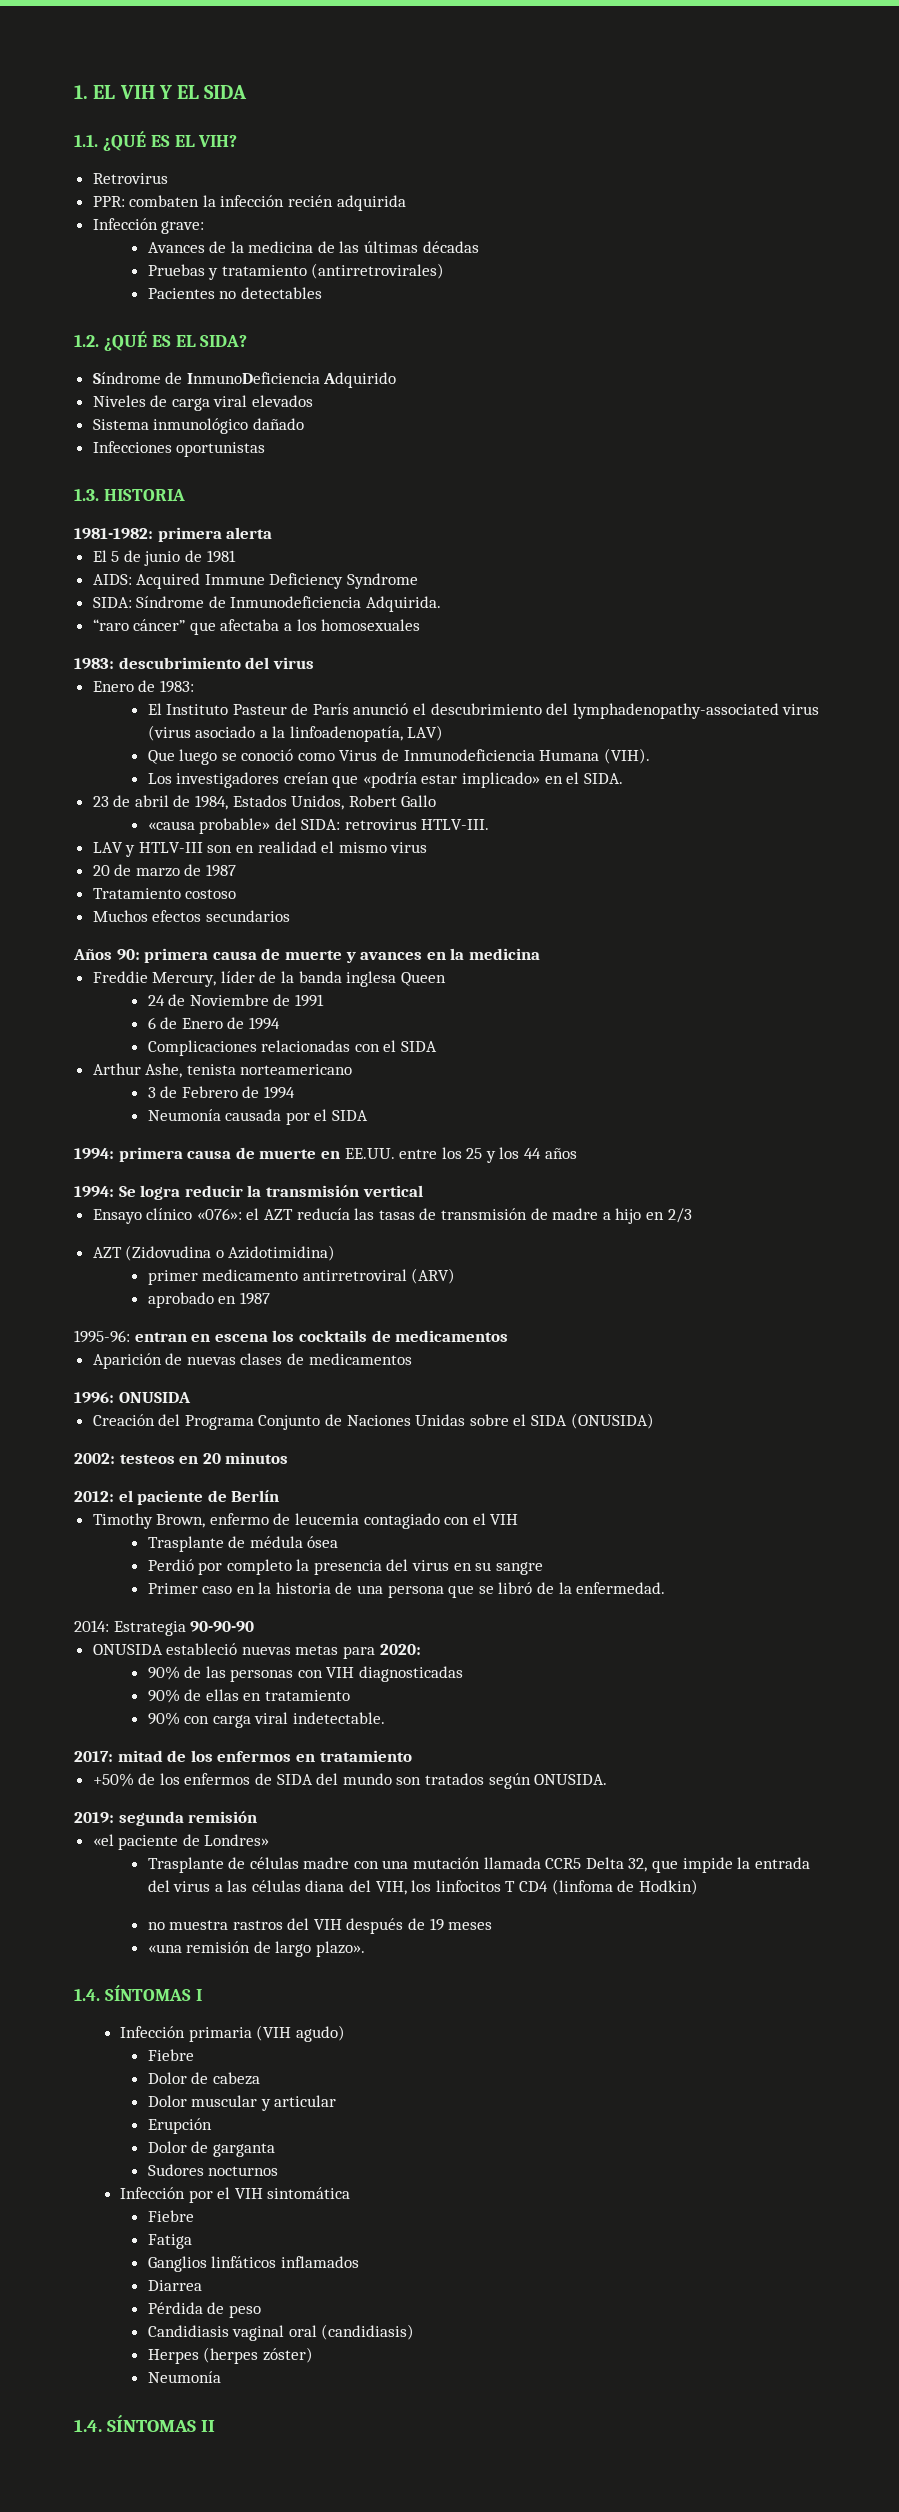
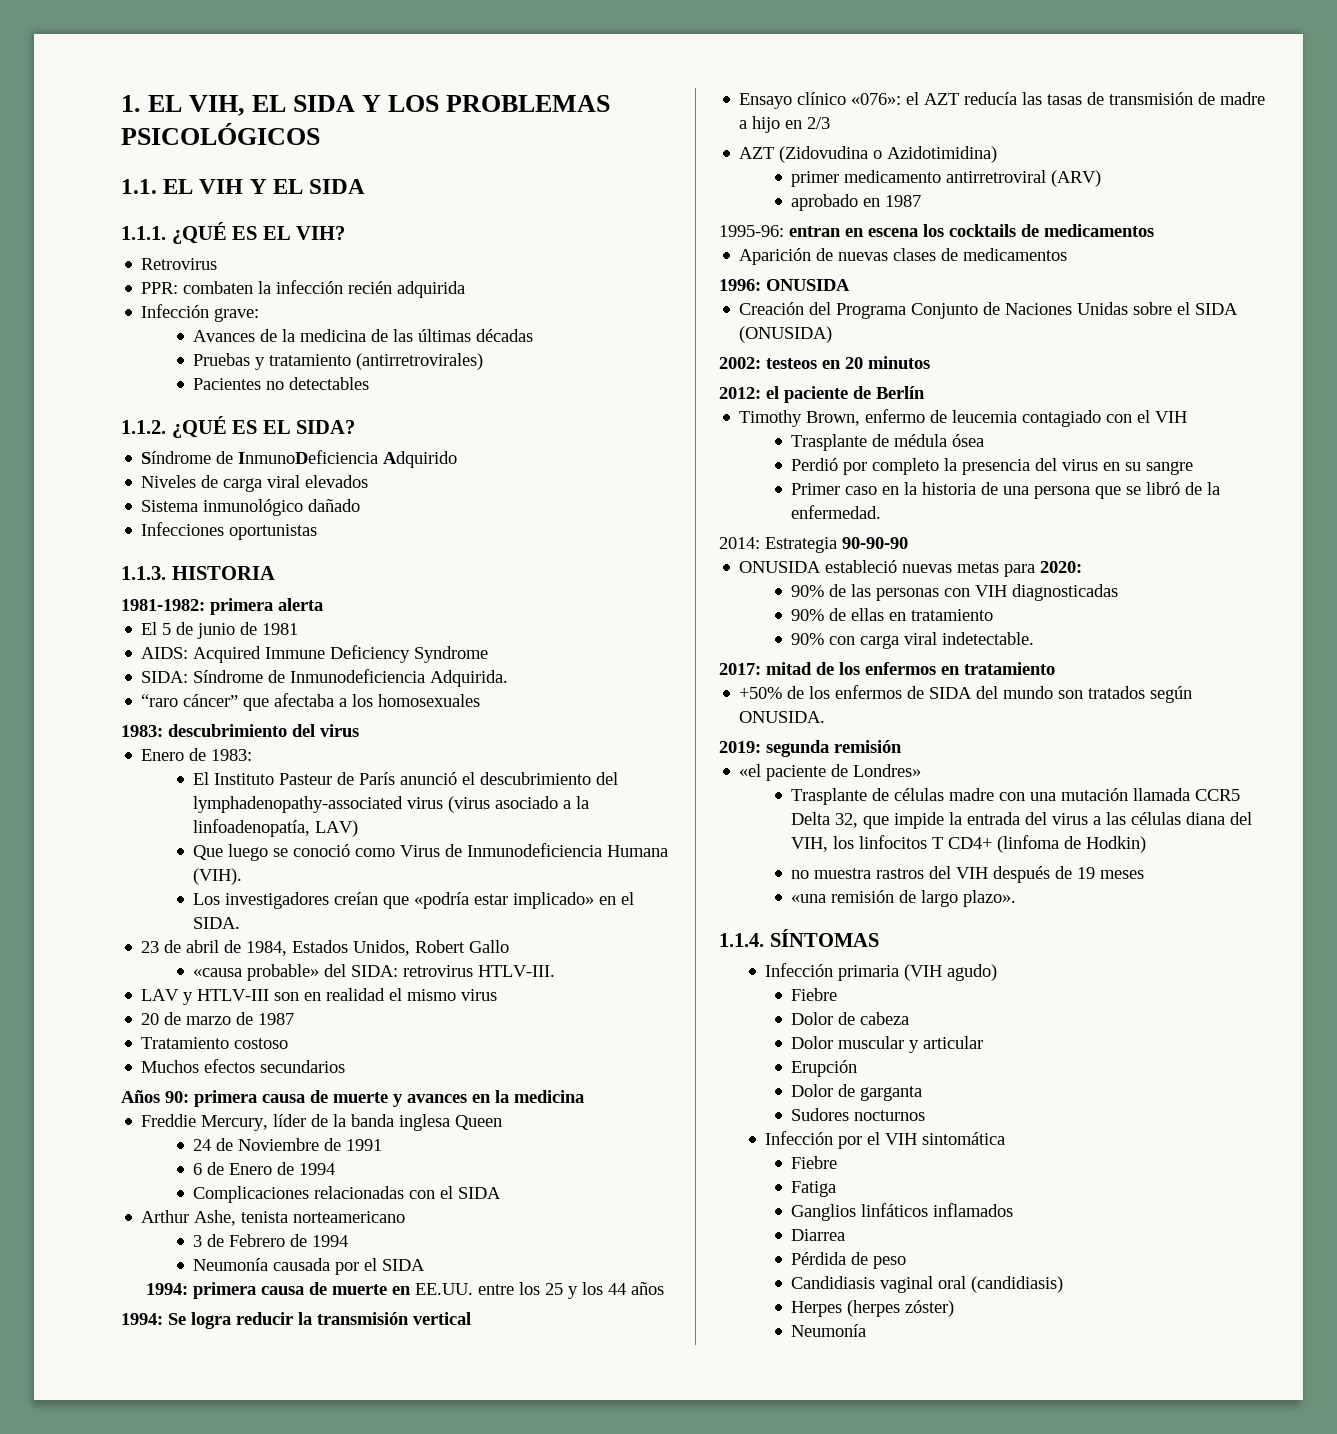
(116, 92) none -> [189,95,611,116] [121,123,320,145] [121,179,194,194] VIH, EL SIDA Y LOS PROBLEMAS PSICOLÓGICOS // 1.1. EL
[74,134,98,147] 1.1. -> [121,226,166,240] 1.1.1.
[74,334,99,347] 1.2. -> [121,420,166,434] 1.1.2.
[74,488,99,501] 1.3. -> [121,566,166,580] 1.1.3.
[518,1881,548,1892] CD4 -> [948,837,993,849] CD4+
[74,1985,202,2001] 1.4. SÍNTOMAS I -> [719,929,879,947] 1.1.4. SÍNTOMAS
[74,2415,215,2432] // 1.4. SÍNTOMAS II -> (867, 1330) none

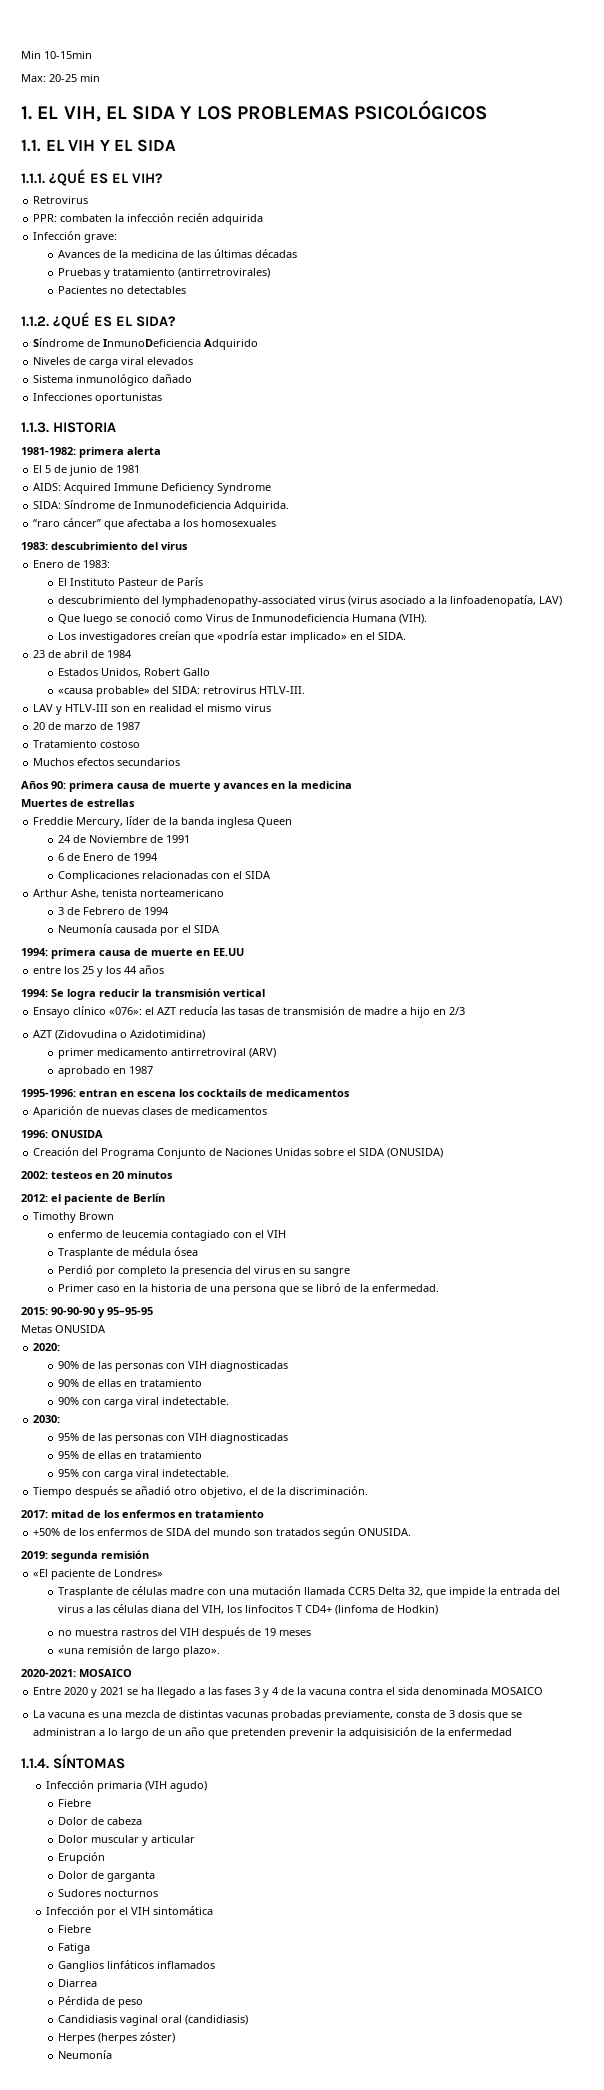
(121, 103) none -> [21,51,92,59] [21,74,100,82] Min 10-15min // Max: 20-25 min //
[400,772,476,785] anunció el -> (204, 581) //
[246,941,288,956] 1984, -> [107,650,133,658] 1984 //
(584, 1096) none -> [21,799,135,807] // Muertes de estrellas
[414,1283,473,1295] EE.UU. -> [213,948,244,956] EE.UU //
[719,225,784,237] 1995-96: -> [21,1089,76,1097] 1995-1996:
[806,411,861,426] Brown, -> [79,1212,115,1220] Brown //
[719,537,837,553] 2014: Estrategia -> [21,1307,48,1315] 2015:
[739,560,1036,577] // ONUSIDA estableció nuevas metas para -> [98,1307,153,1318] [21,1325,106,1333] y 95–95-95 // Metas ONUSIDA //
(1035, 638) none -> [33,1415,61,1423] [58,1433,289,1444] [58,1451,203,1459] [58,1469,230,1480] [33,1486,369,1498] // 2030: // 95% de las personas con VIH diagnosticadas // 95% de ellas en tratamiento // 95% con carga viral indetectable. // Tiempo después se añadió otro objetivo, el de la discriminación.
[739,764,762,777] «el -> [33,1569,49,1577] «El
(1017, 898) none -> [21,1669,132,1677] [33,1687,544,1698] [33,1710,523,1721] [33,1727,513,1739] // 2020-2021: MOSAICO // Entre 2020 y 2021 se ha llegado a las fases 3 y 4 de la vacuna contra el sida denominada MOSAICO // La vacuna es una mezcla de distintas vacunas probadas previamente, consta de 3 dosis que se administran a lo largo de un año que pretenden prevenir la adquisisición de la enfermedad

